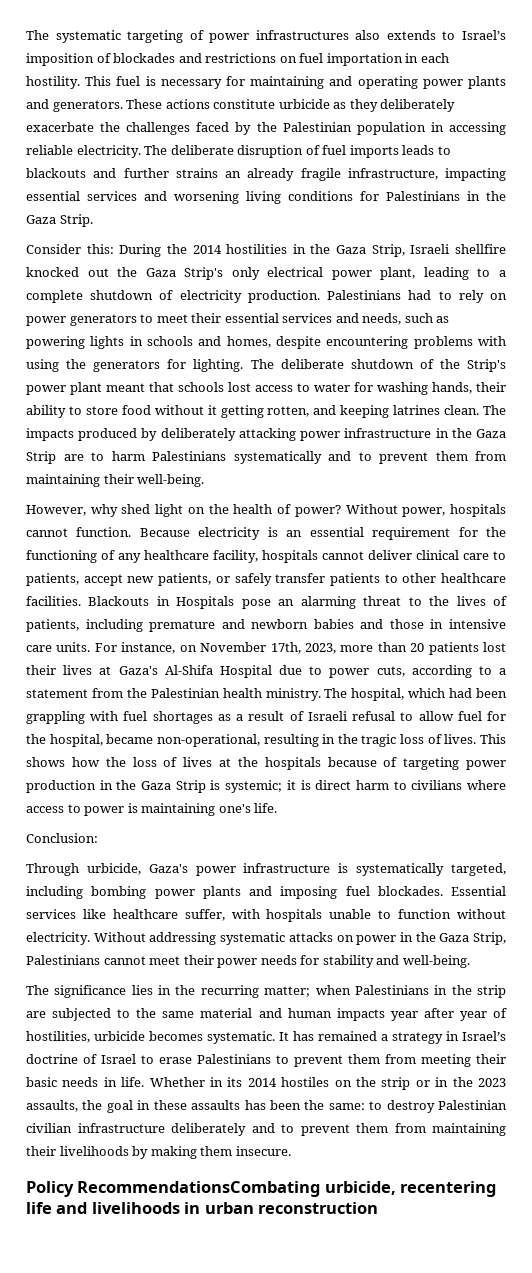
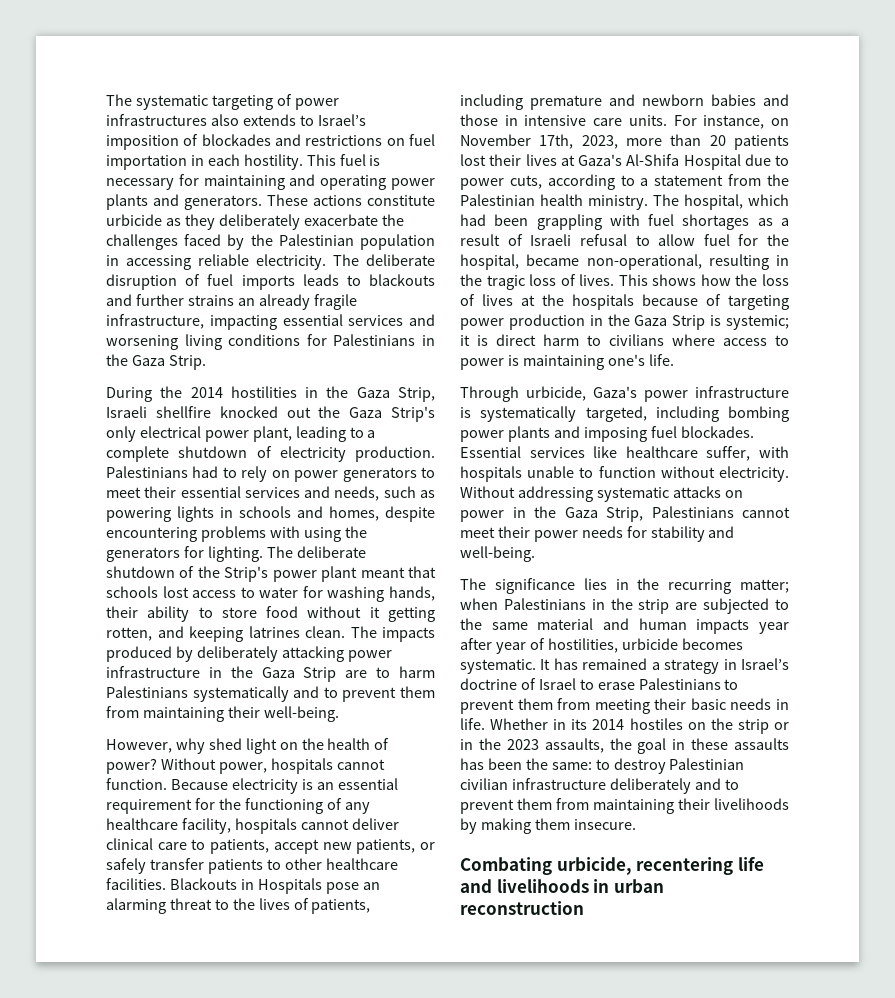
[26,244,114,254] Consider this: -> (206, 362) none
[26,833,98,843] // Conclusion: -> (674, 360) none
[26,1181,321,1197] Policy RecommendationsCombating -> [460,857,552,875] Combating

